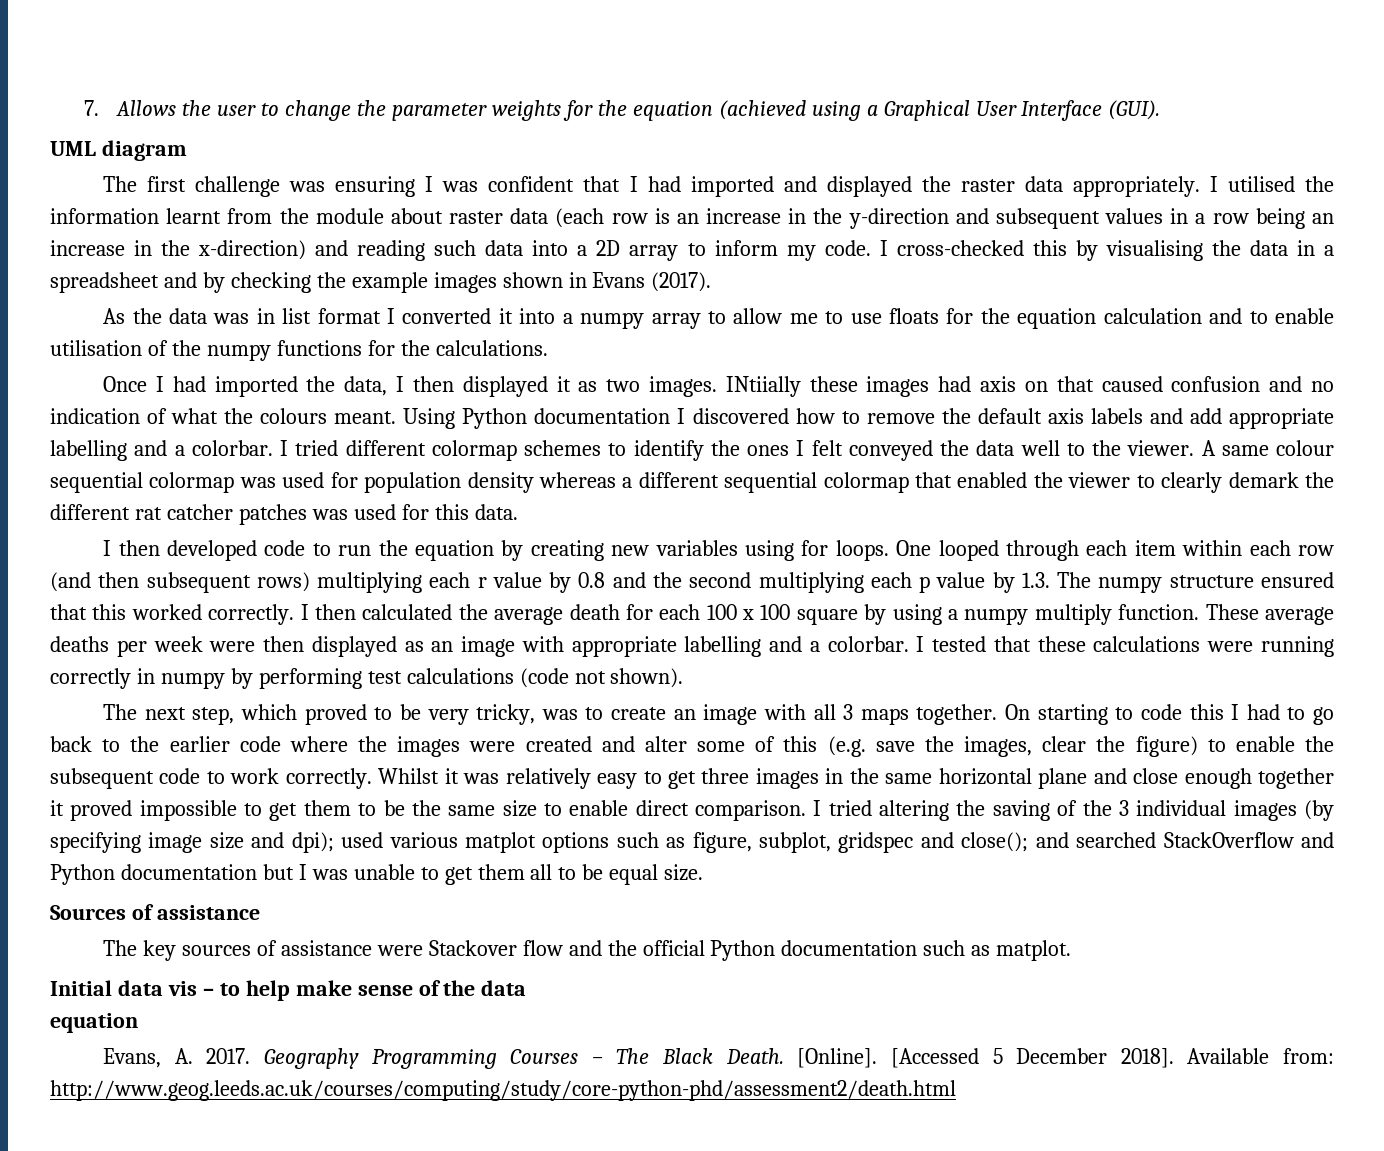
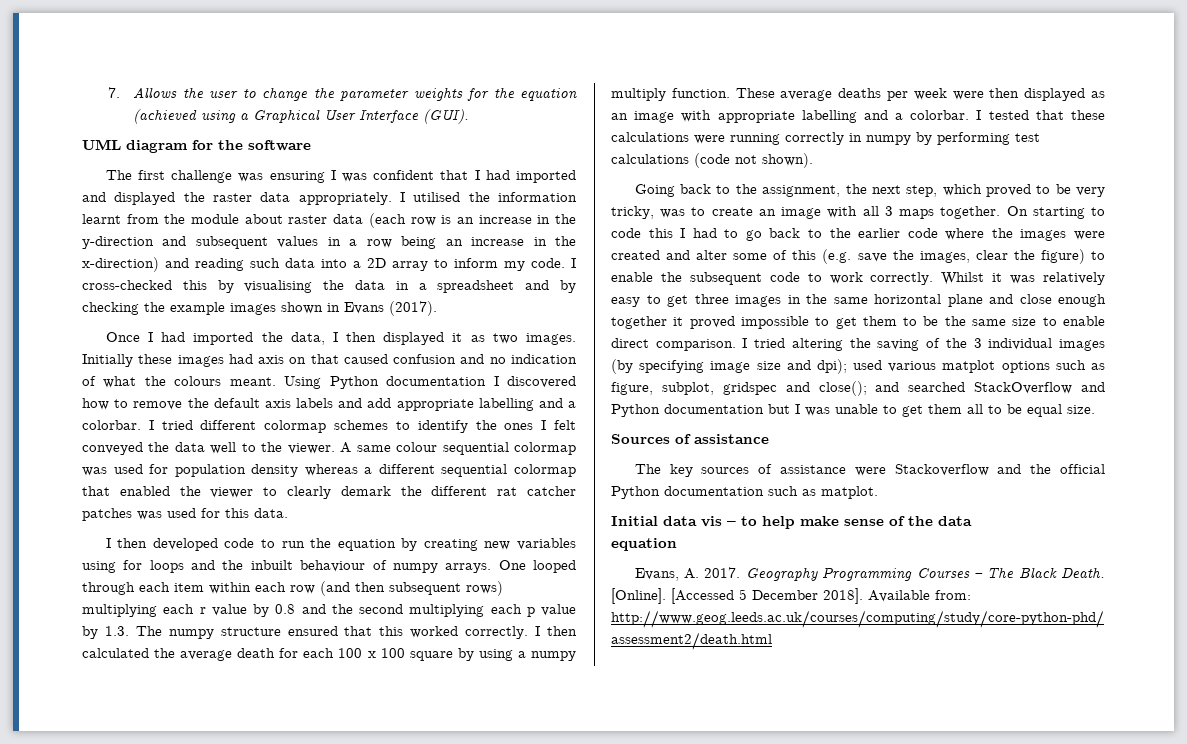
(187, 150) none -> [192,140,311,151] for the software
[103,308,1334,329] [50,340,548,361] // As the data was in list format I converted it into a numpy array to allow me to use floats for the equation calculation and to enable utilisation of the numpy functions for the calculations. -> (437, 308) none
[725,376,801,397] INtiially -> [82,354,133,367] Initially
[835,540,889,561] loops. -> [149,560,492,573] loops and the inbuilt behaviour of numpy arrays.
[103,704,138,720] The -> [634,184,867,197] Going back to the assignment, the
[428,940,563,956] Stackover flow -> [894,464,989,476] Stackoverflow

